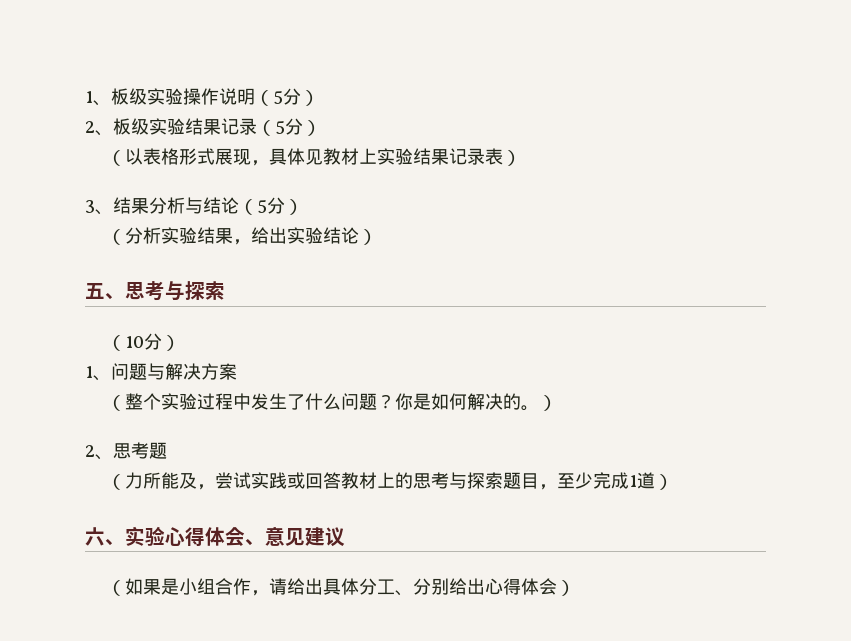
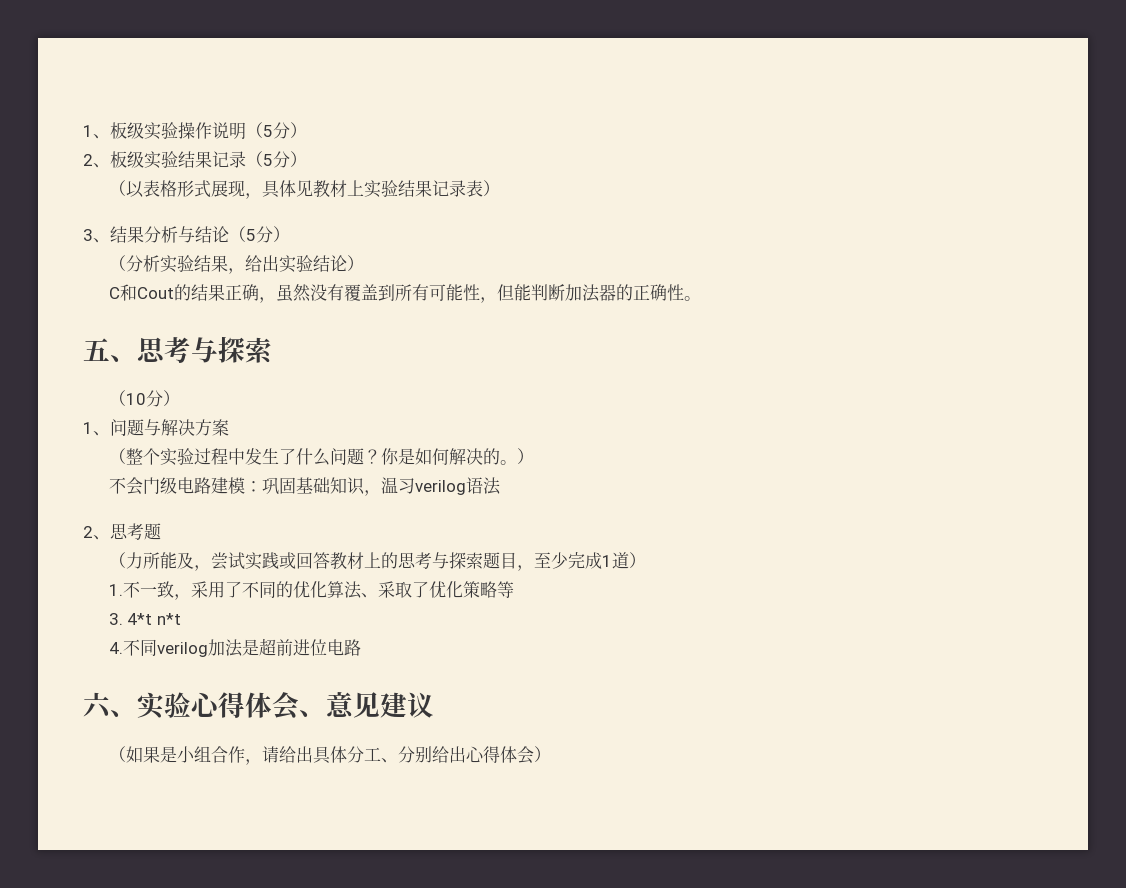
(378, 237) none -> [108,284,701,303] // C和Cout的结果正确，虽然没有覆盖到所有可能性，但能判断加法器的正确性。
(558, 403) none -> [108,477,501,496] // 不会门级电路建模：巩固基础知识，温习verilog语法
(674, 482) none -> [108,581,514,600] [108,613,181,625] [108,638,361,657] // 1.不一致，采用了不同的优化算法、采取了优化策略等 // 3. 4*t n*t // 4.不同verilog加法是超前进位电路

